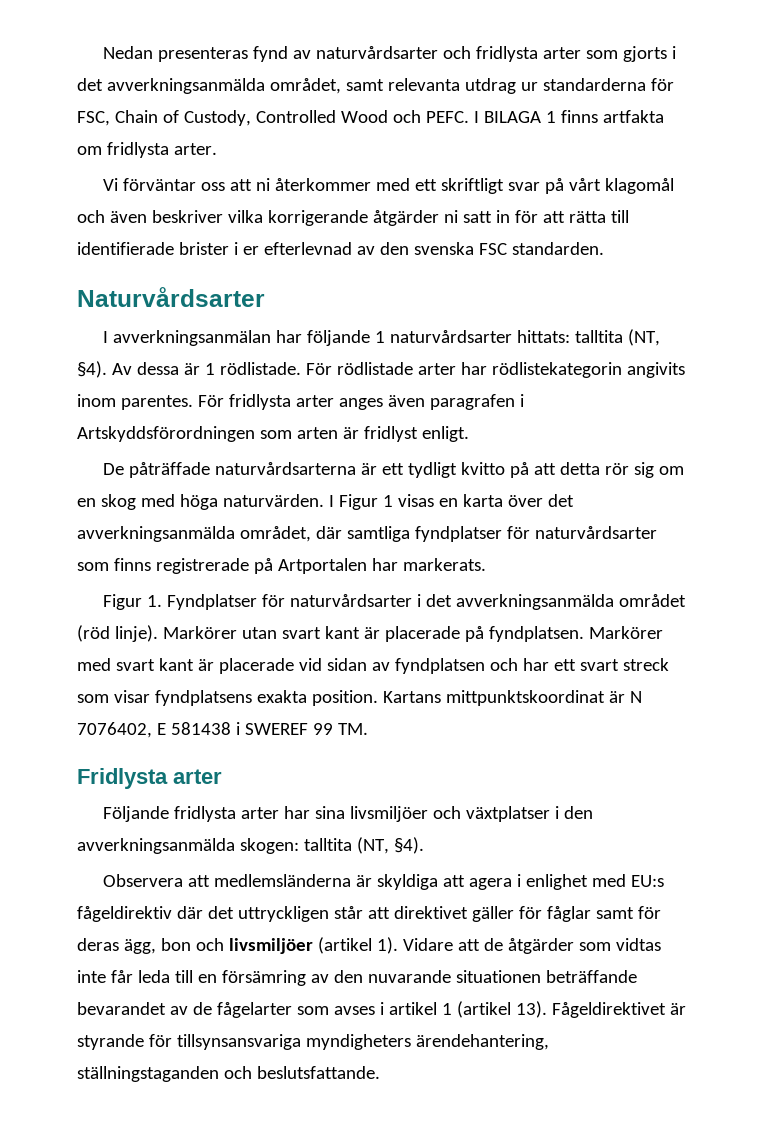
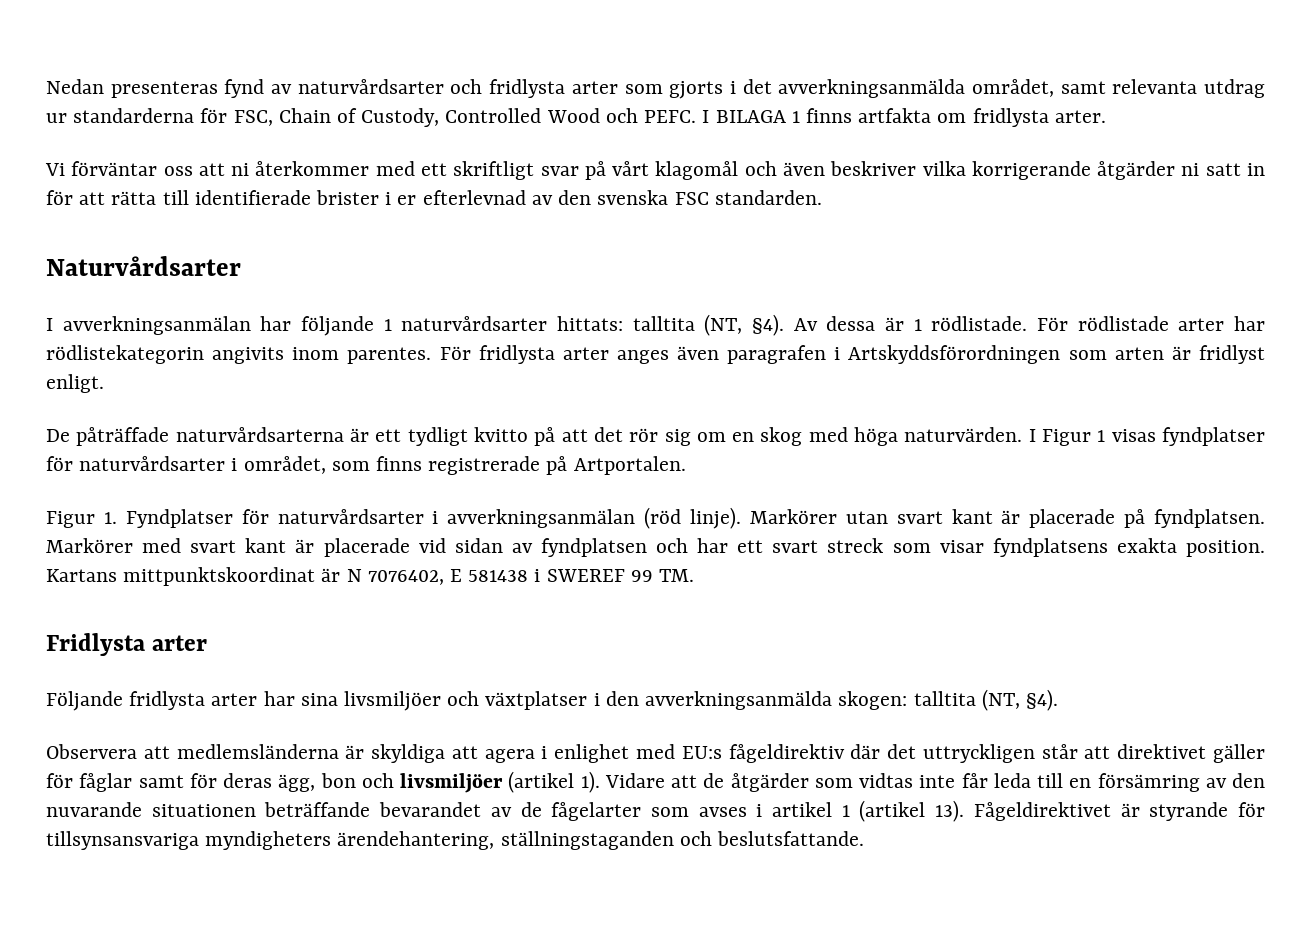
[559,462,600,475] detta -> [593,427,623,442] det
[438,494,574,507] [77,526,410,542] en karta över det avverkningsanmälda området, där samtliga -> (1156, 435) none
(657, 532) none -> [231,456,326,474] i området,
[277,558,486,574] Artportalen har markerats. -> [573,456,686,475] Artportalen.
[425,594,686,610] det avverkningsanmälda området -> [447,509,636,528] avverkningsanmälan

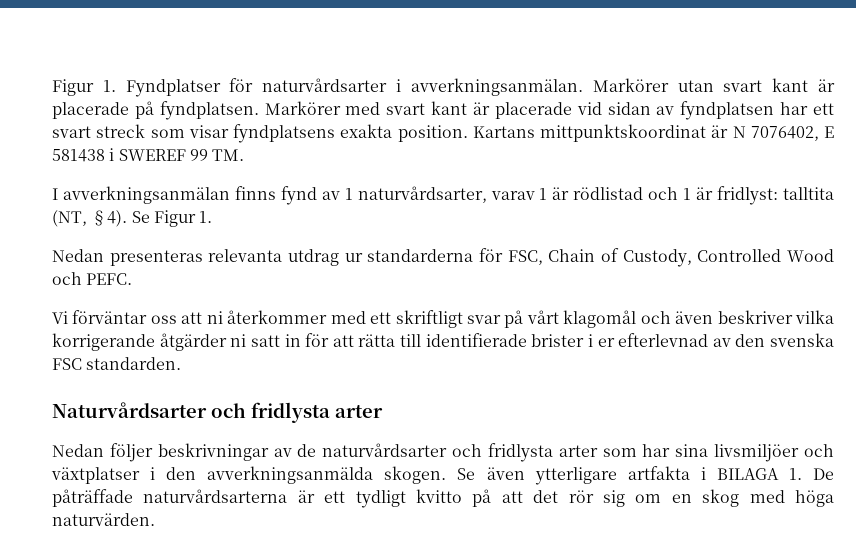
[46,79,1106,99] Nedan presenteras fynd av naturvårdsarter och fridlysta arter som gjorts i det avverkningsanmälda området, samt -> [52,78,836,97] [52,101,834,120] [52,124,834,143] [52,148,245,162] [52,186,835,205] [52,210,213,227] [52,249,203,266] Figur 1. Fyndplatser för naturvårdsarter i avverkningsanmälan. Markörer utan svart kant är placerade på fyndplatsen. Markörer med svart kant är placerade vid sidan av fyndplatsen har ett svart streck som visar fyndplatsens exakta position. Kartans mittpunktskoordinat är N 7076402, E 581438 i SWEREF 99 TM. // I avverkningsanmälan finns fynd av 1 naturvårdsarter, varav 1 är rödlistad och 1 är fridlyst: talltita (NT, §4). Se Figur 1. // Nedan presenteras
[702,108,1106,127] I BILAGA 1 finns artfakta om fridlysta arter. -> (133, 279) none
[46,314,1265,336] [46,345,1266,364] [46,374,104,393] // I avverkningsanmälan har följande 1 naturvårdsarter hittats: talltita (NT, §4). Av dessa är 1 rödlistade. För rödlistade arter har rödlistekategorin angivits inom parentes. För fridlysta arter anges även paragrafen i Artskyddsförordningen som arten är fridlyst enligt. // -> [211,402,383,423] [52,443,834,462] [51,466,802,485] och fridlysta arter // Nedan följer beskrivningar av de naturvårdsarter och fridlysta arter som har sina livsmiljöer och växtplatser i den avverkningsanmälda skogen. Se även ytterligare artfakta i BILAGA 1.
[1028,427,1266,446] [46,456,686,475] [46,507,1265,529] [46,538,1265,557] [46,567,695,586] [46,633,208,656] [46,689,1058,711] [46,744,1266,763] [46,771,1265,793] [46,800,1266,822] [46,831,865,850] I Figur 1 visas fyndplatser för naturvårdsarter i området, som finns registrerade på Artportalen. // Figur 1. Fyndplatser för naturvårdsarter i avverkningsanmälan (röd linje). Markörer utan svart kant är placerade på fyndplatsen. Markörer med svart kant är placerade vid sidan av fyndplatsen och har ett svart streck som visar fyndplatsens exakta position. Kartans mittpunktskoordinat är N 7076402, E 581438 i SWEREF 99 TM. // Fridlysta arter // Följande fridlysta arter har sina livsmiljöer och växtplatser i den avverkningsanmälda skogen: talltita (NT, §4). // Observera att medlemsländerna är skyldiga att agera i enlighet med EU:s fågeldirektiv där det uttryckligen står att direktivet gäller för fåglar samt för deras ägg, bon och livsmiljöer (artikel 1). Vidare att de åtgärder som vidtas inte får leda till en försämring av den nuvarande situationen beträffande bevarandet av de fågelarter som avses i artikel 1 (artikel 13). Fågeldirektivet är styrande för tillsynsansvariga myndigheters ärendehantering, ställningstaganden och beslutsfattande. -> (155, 519) none

